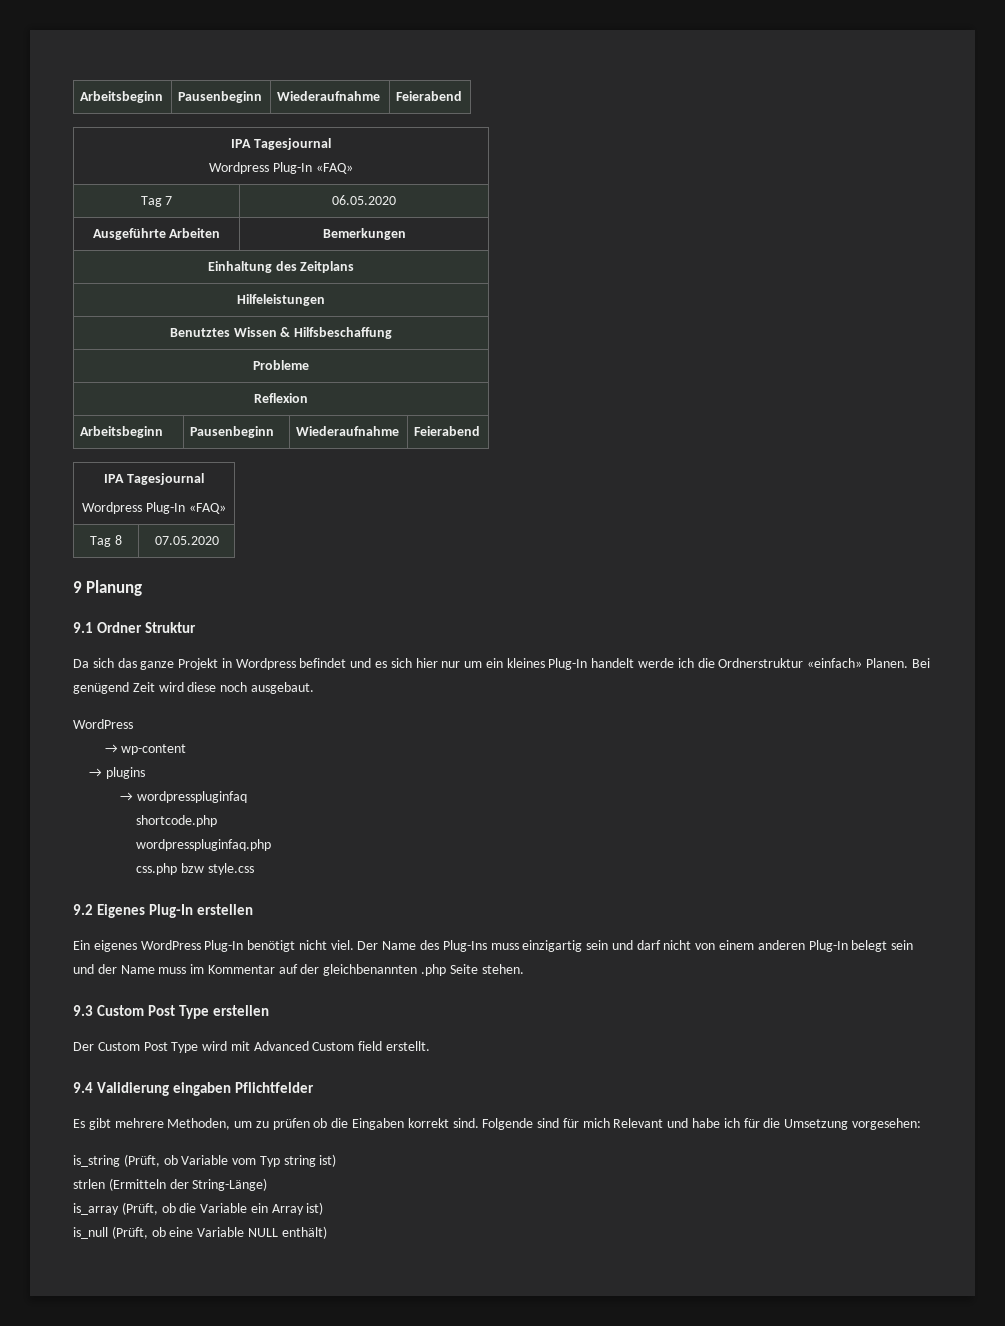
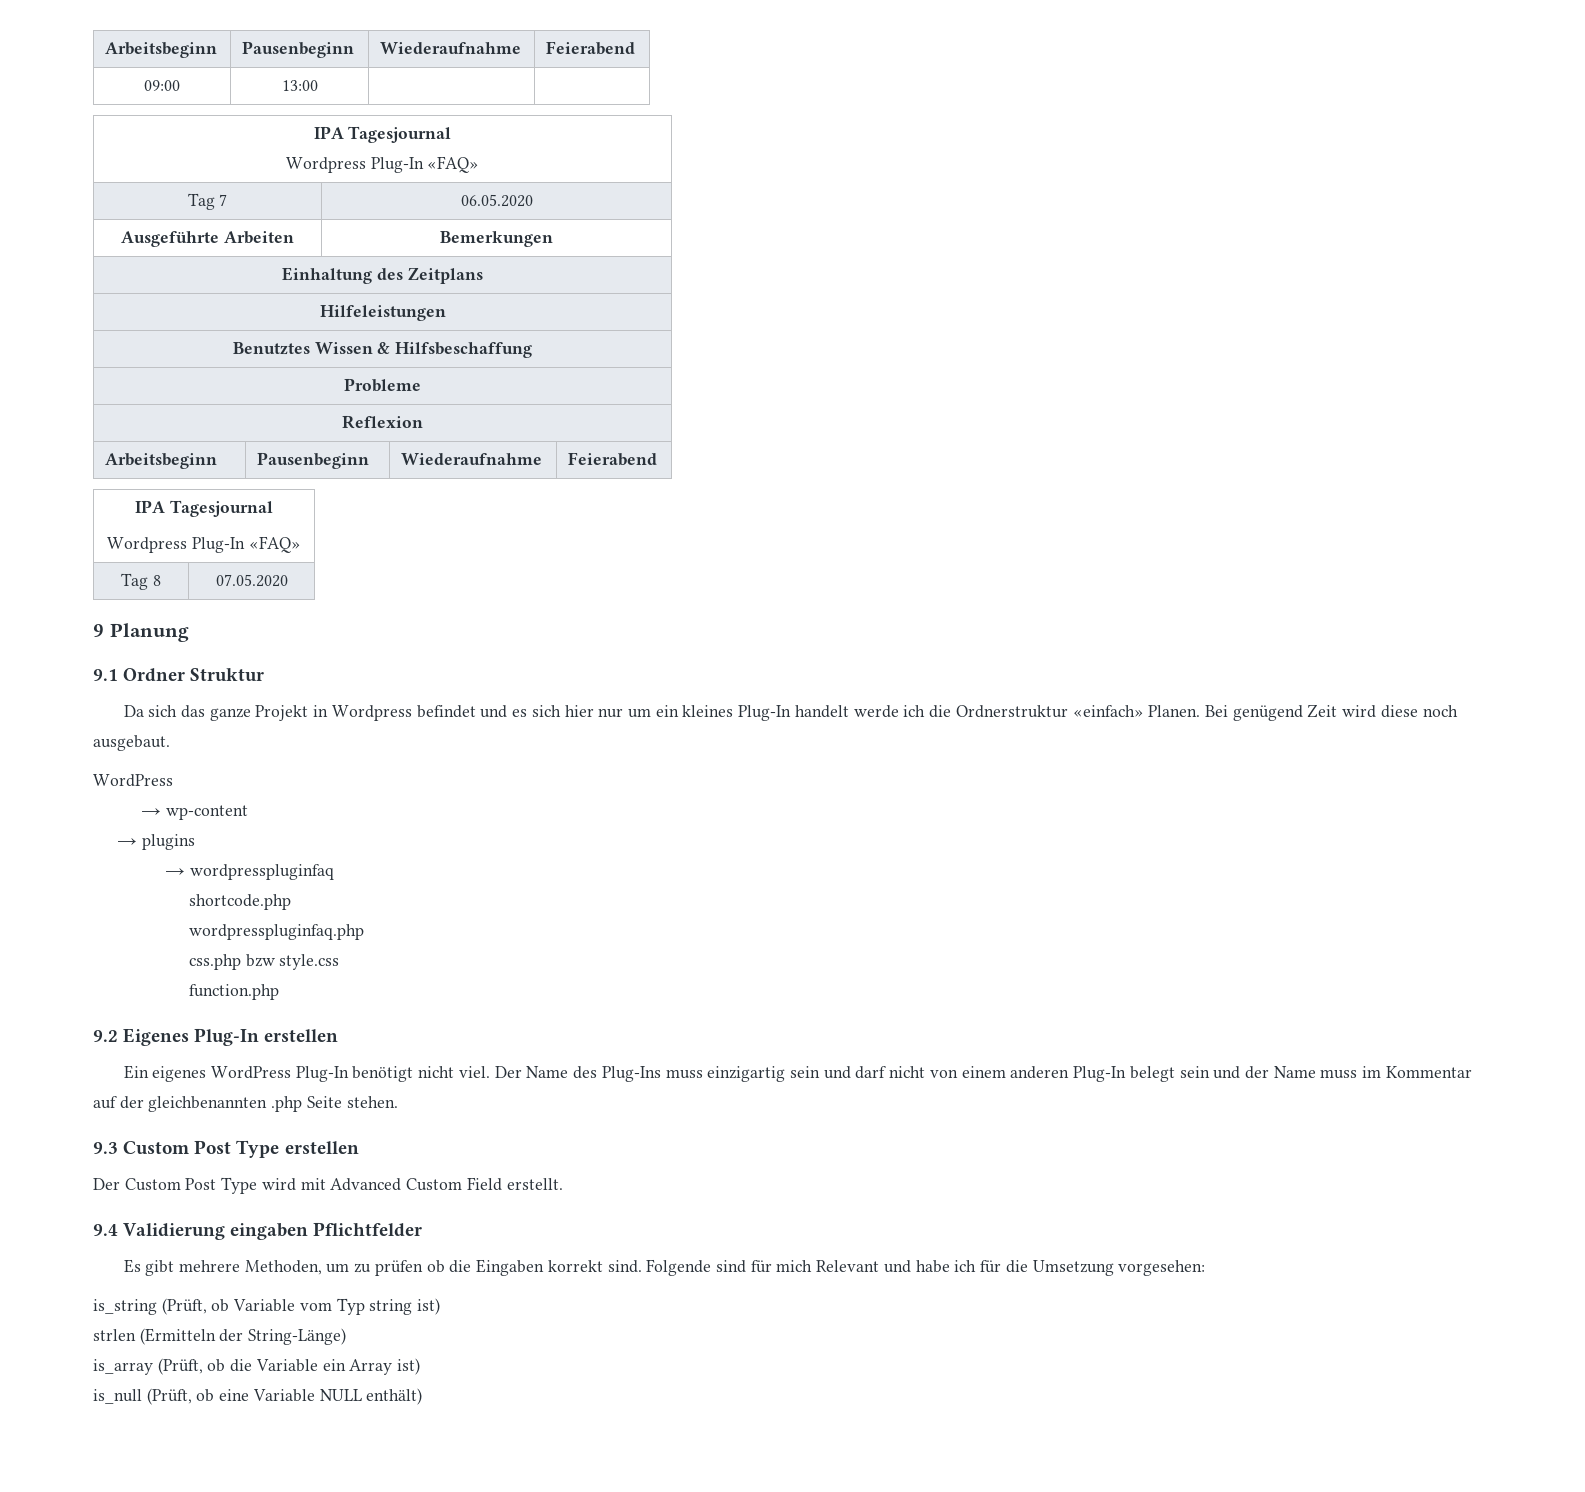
[80,91,164,103] [178,91,263,103] [277,91,381,101] [396,91,463,101] Arbeitsbeginn | Pausenbeginn | Wiederaufnahme | Feierabend -> [105,42,218,58] [242,41,355,58] [380,42,522,54] [546,41,636,55] [144,80,180,91] [281,80,318,91] Arbeitsbeginn | Pausenbeginn | Wiederaufnahme | Feierabend // 09:00 | 13:00 | |
(254, 869) none -> [188,984,279,1000] // function.php
[358,1041,383,1051] field -> [466,1177,502,1191] Field

